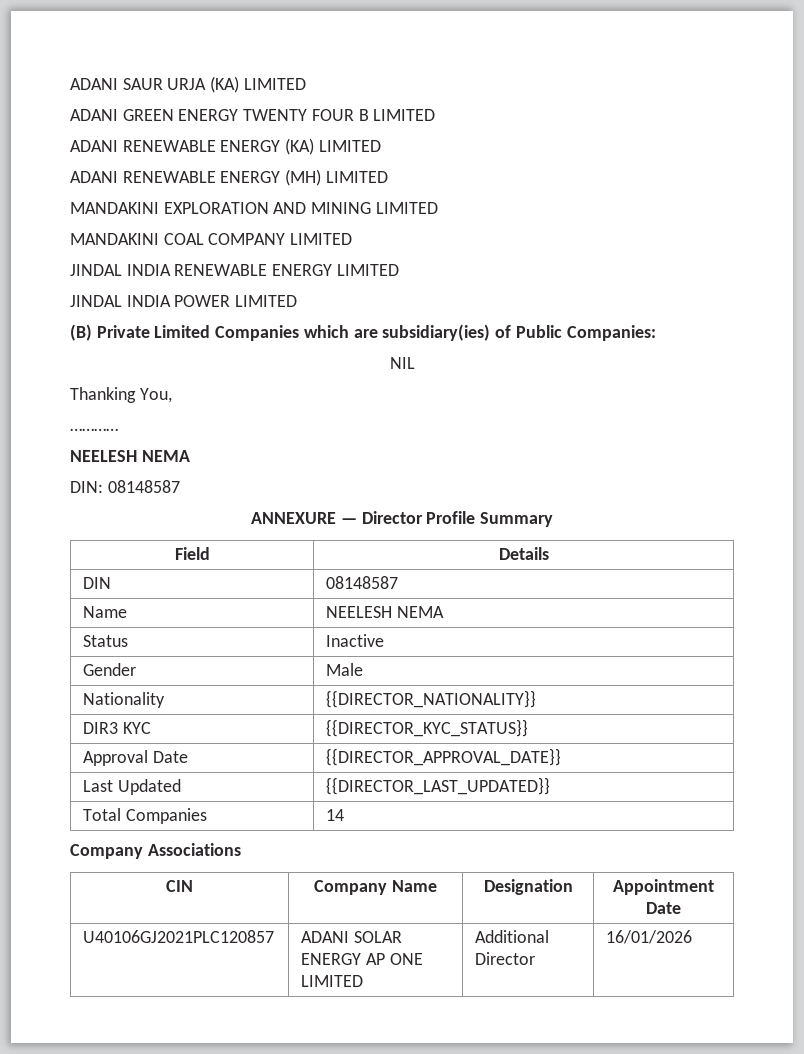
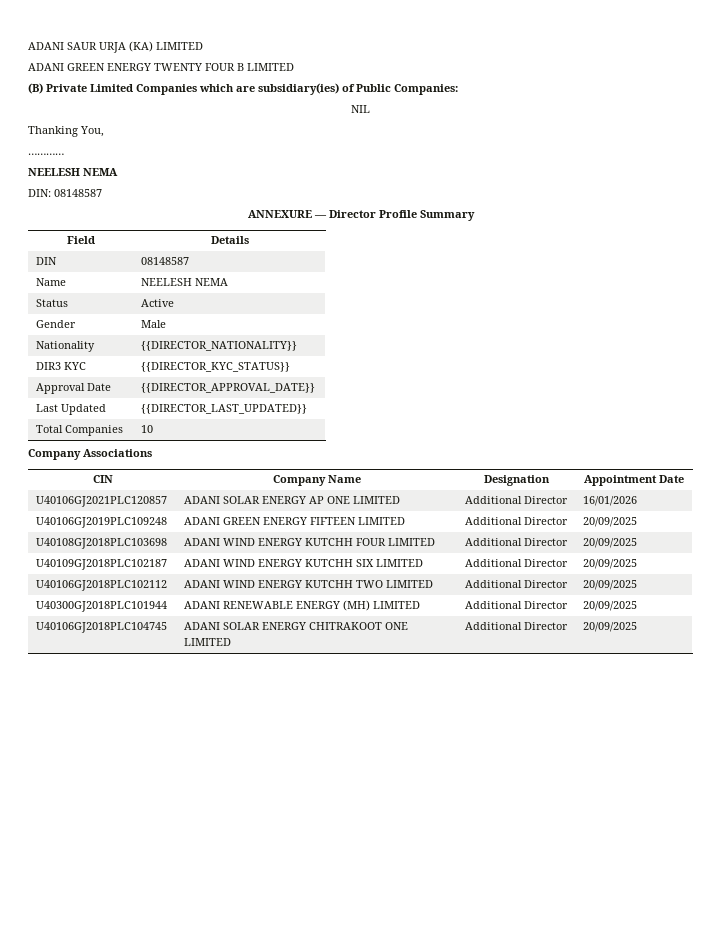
[70,138,381,155] [70,169,388,186] [70,202,438,214] [70,233,353,245] [70,264,399,276] [70,295,298,307] // ADANI RENEWABLE ENERGY (KA) LIMITED // ADANI RENEWABLE ENERGY (MH) LIMITED // MANDAKINI EXPLORATION AND MINING LIMITED // MANDAKINI COAL COMPANY LIMITED // JINDAL INDIA RENEWABLE ENERGY LIMITED // JINDAL INDIA POWER LIMITED -> (294, 67) none
[326,634,385,647] Inactive -> [141,299,175,307] Active
[326,809,345,821] 14 -> [141,425,154,433] 10
(693, 937) none -> [36,517,168,528] [184,517,406,525] [465,517,569,525] [583,517,638,527] [36,538,168,549] [184,538,436,546] [465,538,569,546] [583,538,638,548] [36,559,168,570] [184,559,424,567] [465,559,569,567] [583,559,638,569] [36,580,168,591] [184,580,434,588] [465,580,569,588] [583,580,638,590] [36,601,168,612] [184,600,421,611] [465,601,569,609] [583,601,638,611] [36,622,168,633] [184,622,409,630] [184,638,232,646] [465,622,569,630] [583,622,638,632] // U40106GJ2019PLC109248 | ADANI GREEN ENERGY FIFTEEN LIMITED | Additional Director | 20/09/2025 // U40108GJ2018PLC103698 | ADANI WIND ENERGY KUTCHH FOUR LIMITED | Additional Director | 20/09/2025 // U40109GJ2018PLC102187 | ADANI WIND ENERGY KUTCHH SIX LIMITED | Additional Director | 20/09/2025 // U40106GJ2018PLC102112 | ADANI WIND ENERGY KUTCHH TWO LIMITED | Additional Director | 20/09/2025 // U40300GJ2018PLC101944 | ADANI RENEWABLE ENERGY (MH) LIMITED | Additional Director | 20/09/2025 // U40106GJ2018PLC104745 | ADANI SOLAR ENERGY CHITRAKOOT ONE LIMITED | Additional Director | 20/09/2025

